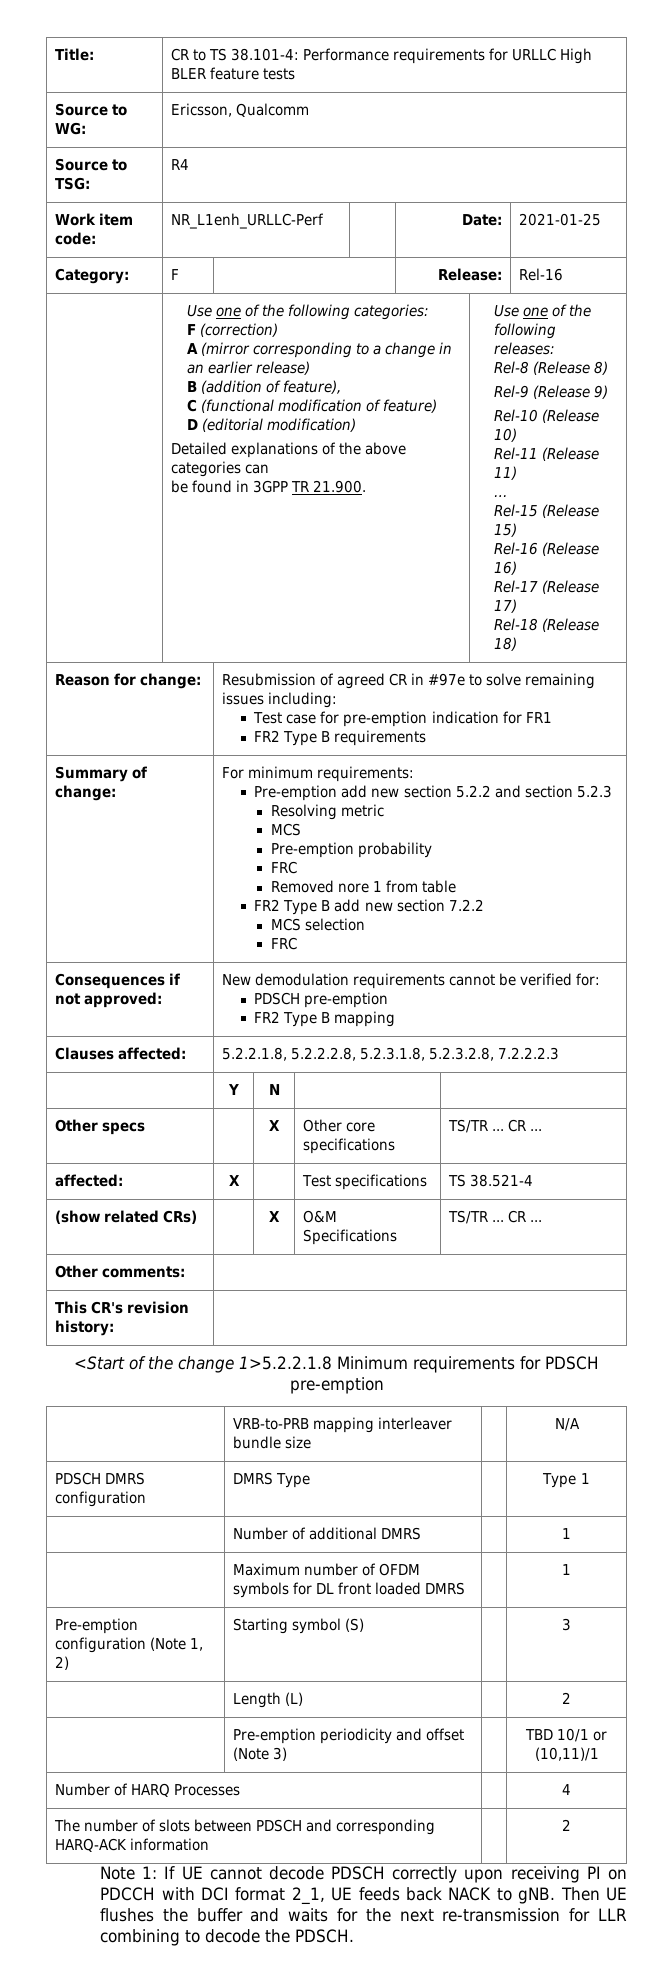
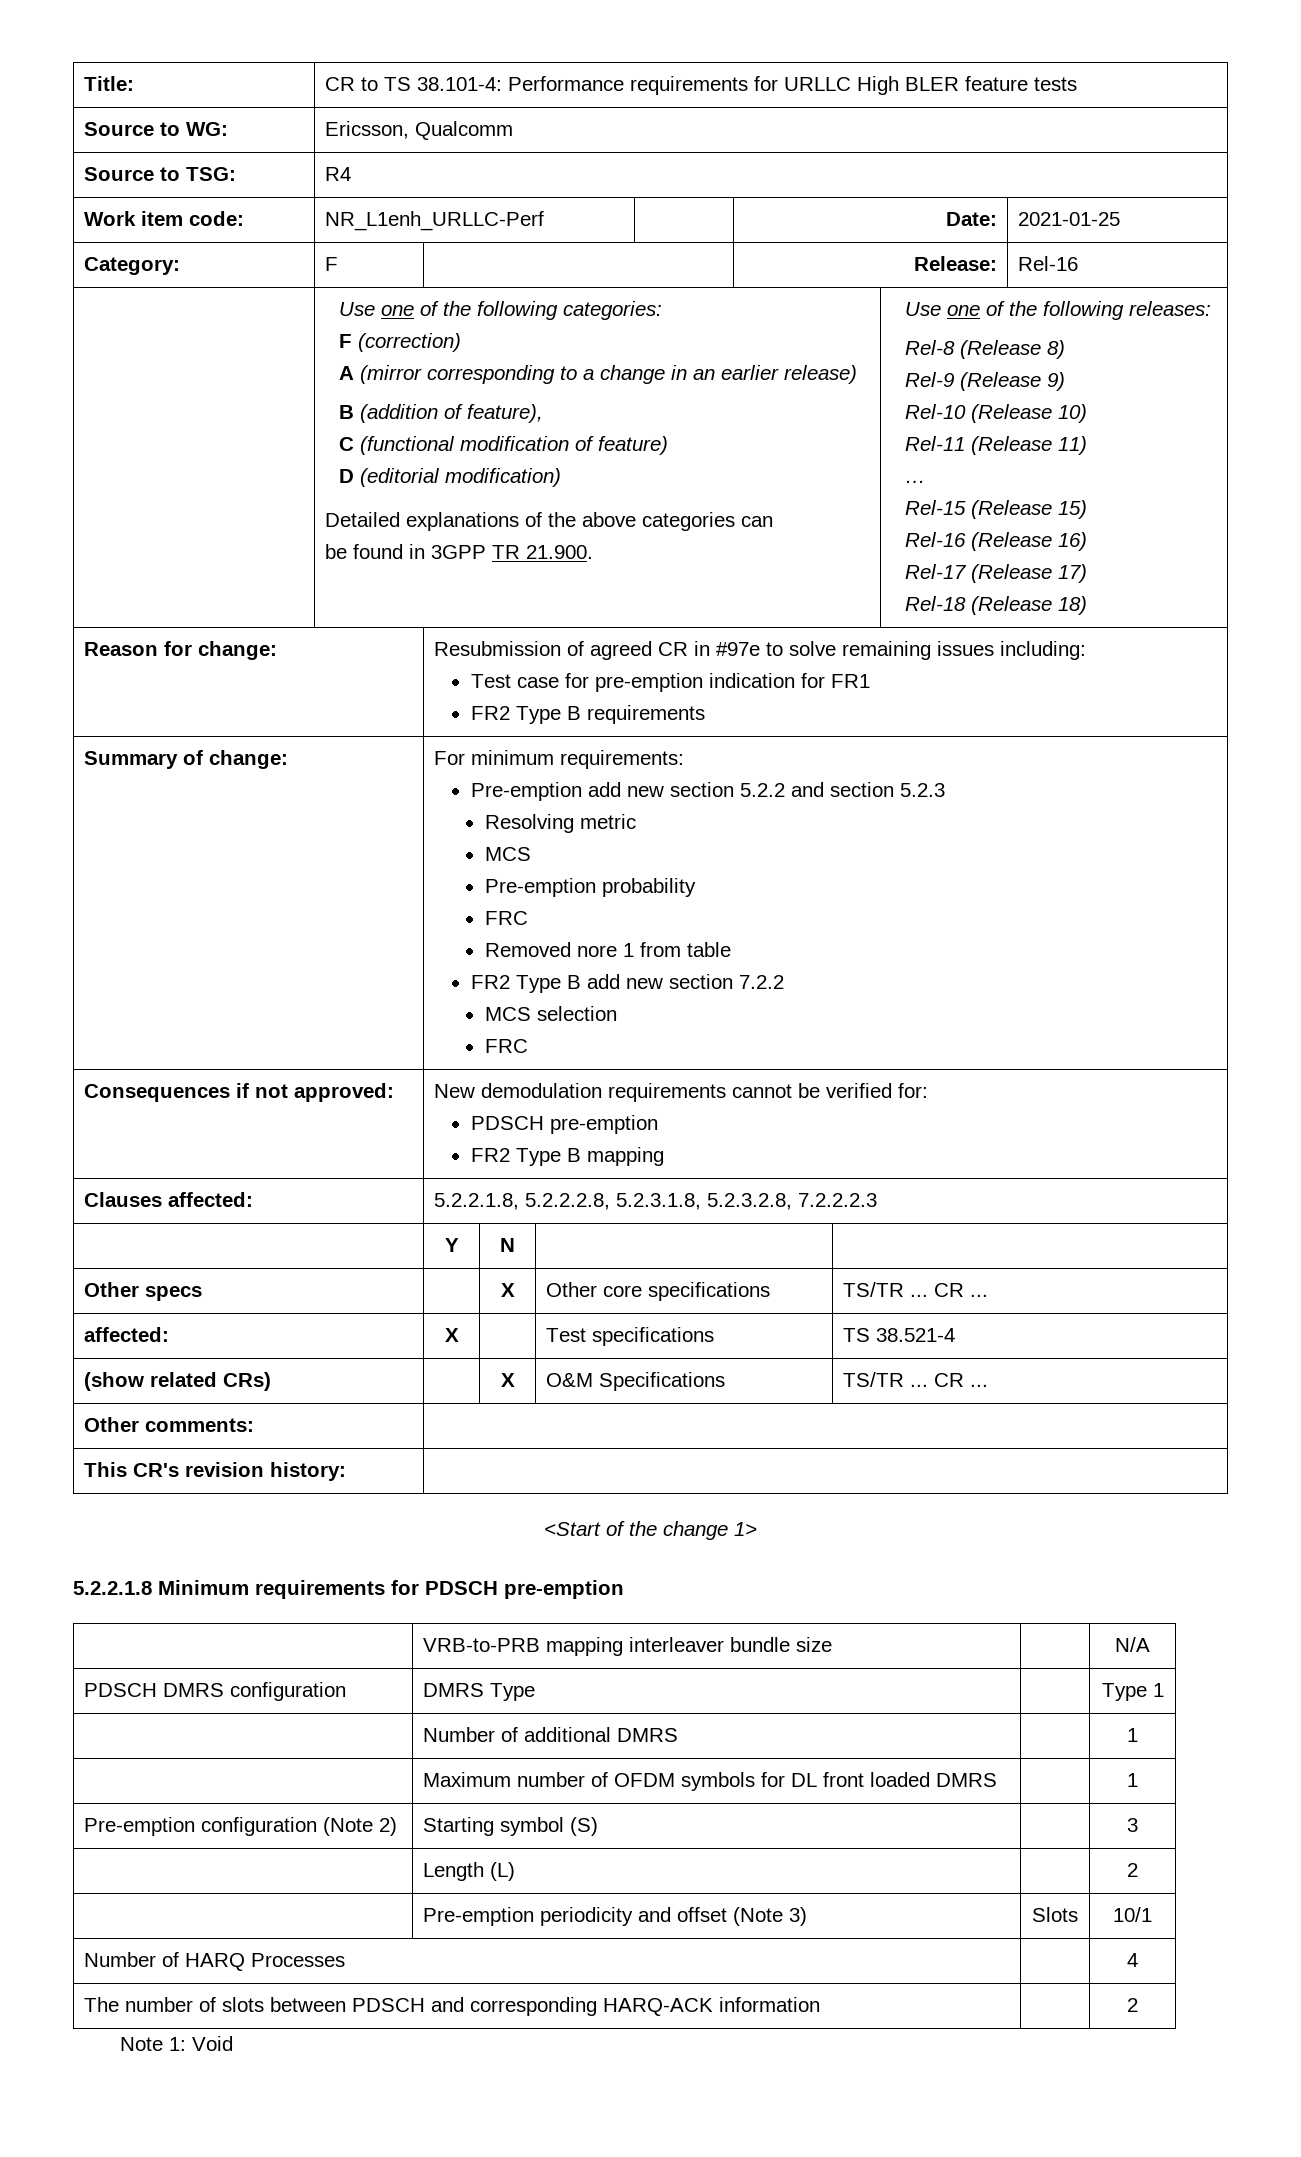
[239,1356,332,1370] 1>5.2.2.1.8 -> [734,1522,757,1536] [73,1581,152,1595] 1> // 5.2.2.1.8
[189,1638,203,1651] 1, -> (374, 1826) none
[524,1729,553,1740] | TBD -> [1032,1907,1078,1922] Slots |
[593,1731,608,1741] [534,1747,599,1761] or (10,11)/1 -> (1152, 1914) none
[164,1866,627,1883] [100,1887,628,1905] [100,1908,627,1922] [100,1929,355,1946] If UE cannot decode PDSCH correctly upon receiving PI on PDCCH with DCI format 2_1, UE feeds back NACK to gNB. Then UE flushes the buffer and waits for the next re-transmission for LLR combining to decode the PDSCH. -> [191,2036,233,2051] Void

